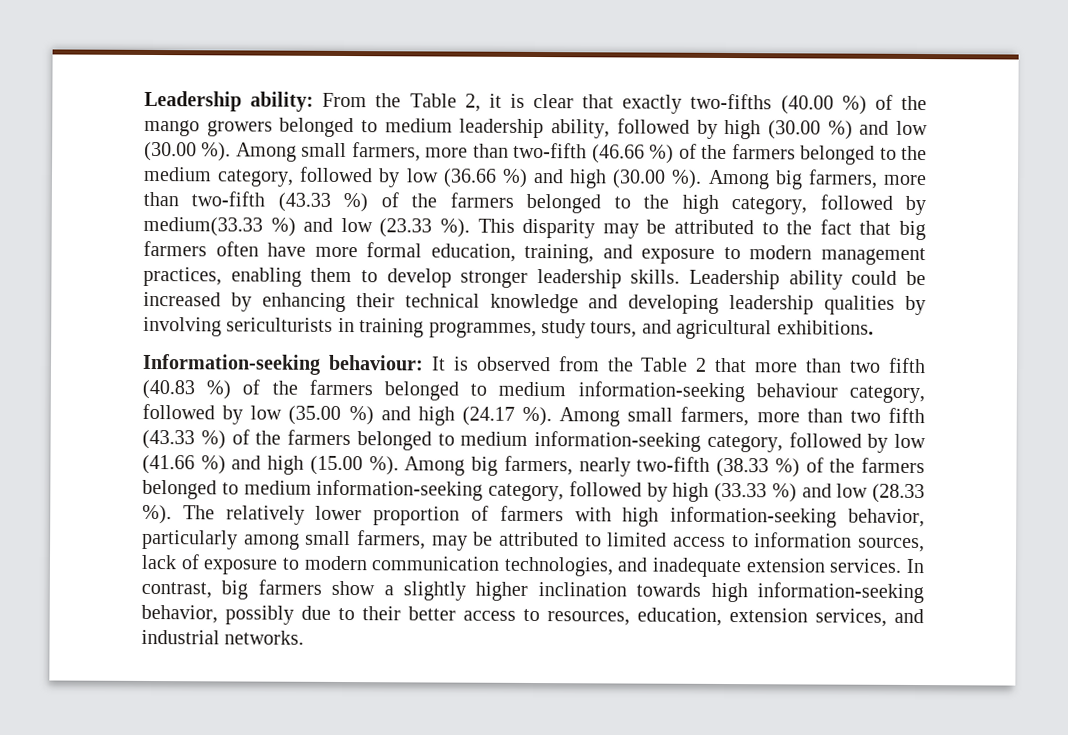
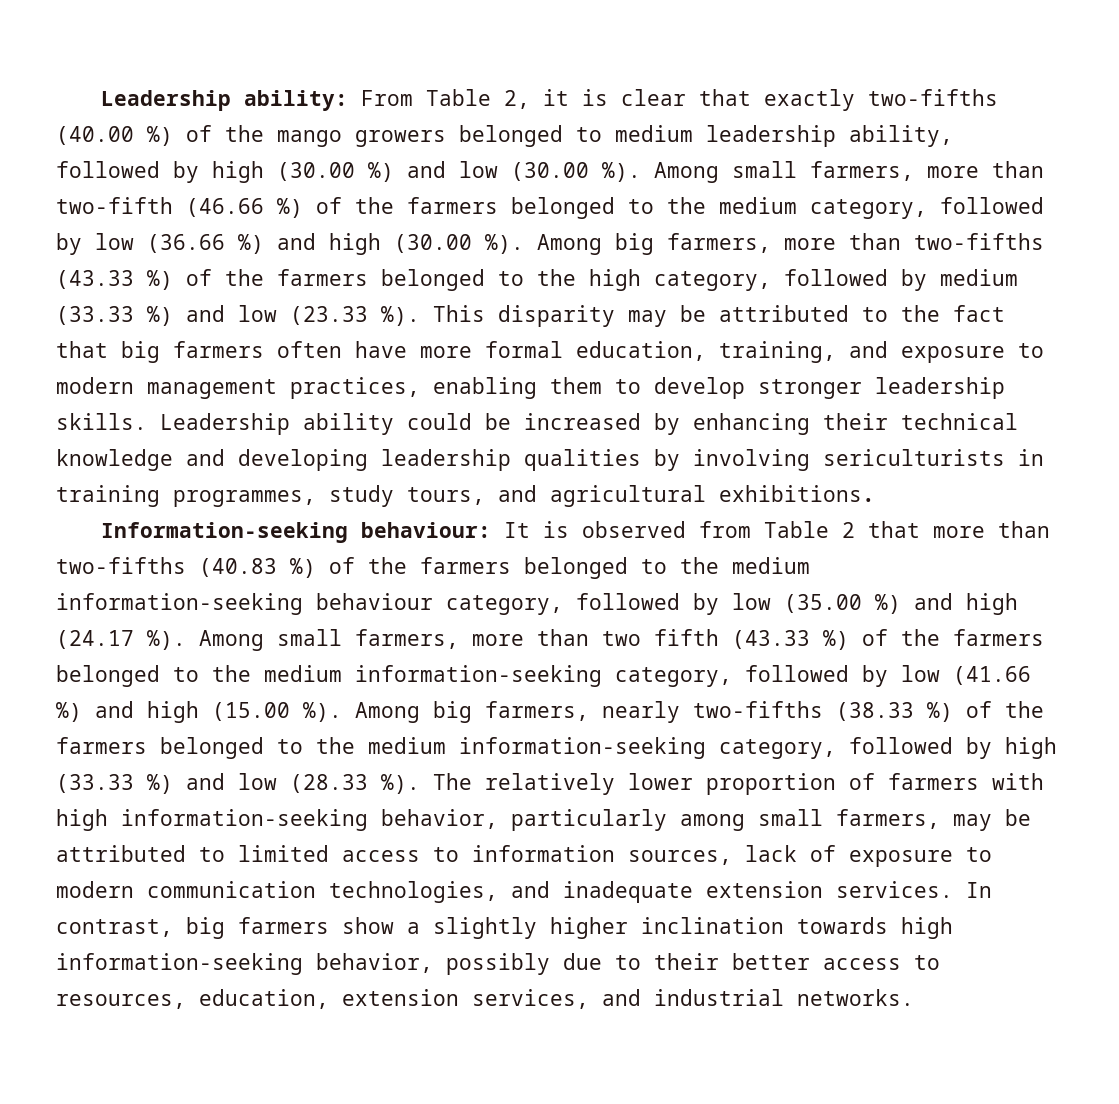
[375,93,402,108] the -> (413, 98) none
[191,191,266,207] two-fifth -> [914,233,1044,250] two-fifths
[143,216,263,237] medium(33.33 -> [940,269,1018,286] [56,306,134,325] medium (33.33
[606,357,634,372] the -> (751, 529) none
[849,357,926,374] two fifth -> [56,557,186,574] two-fifths
(488, 389) none -> [680,557,719,574] the
(455, 439) none -> [212,665,251,682] the
[636,456,711,472] two-fifth -> [693,701,823,718] two-fifths
(239, 488) none -> [316,737,355,754] the

